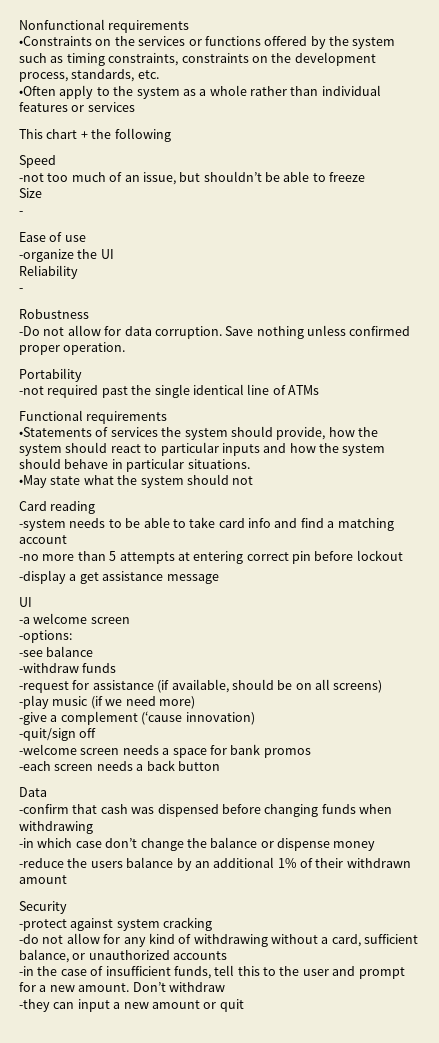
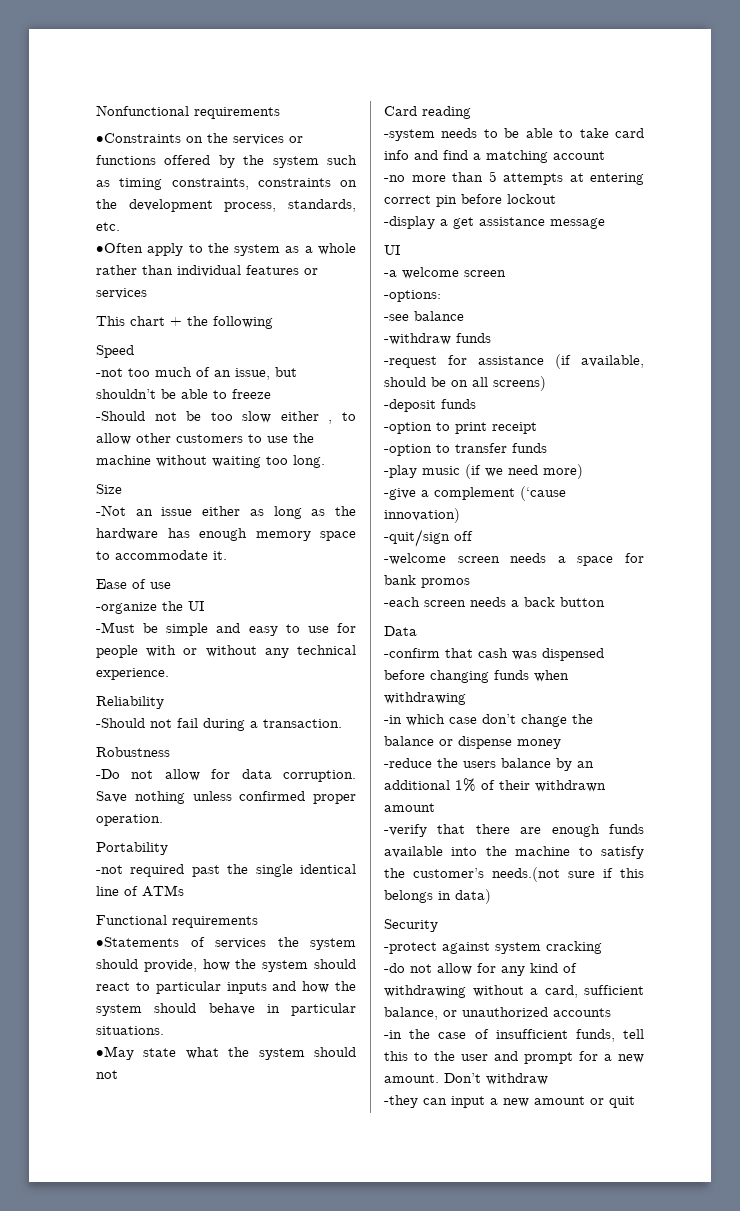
[19,188,42,198] [19,211,23,215] Size // - -> [96,411,357,424] [96,433,314,445] [96,455,325,468] [96,484,122,494] [96,505,356,519] [96,528,356,541] [96,550,227,560] -Should not be too slow either , to allow other customers to use the machine without waiting too long. // Size // -Not an issue either as long as the hardware has enough memory space to accommodate it.
[19,265,78,279] [19,288,23,292] Reliability // - -> [96,622,356,636] [96,645,356,658] [96,668,169,680] [96,696,164,709] [96,718,342,731] -Must be simple and easy to use for people with or without any technical experience. // Reliability // -Should not fail during a transaction.
(383, 686) none -> [384,399,476,412] [384,422,537,434] [384,443,547,456] // -deposit funds // -option to print receipt // -option to transfer funds
(67, 879) none -> [384,824,644,837] [384,846,644,859] [384,867,644,882] [384,889,491,904] // -verify that there are enough funds available into the machine to satisfy the customer’s needs.(not sure if this belongs in data)

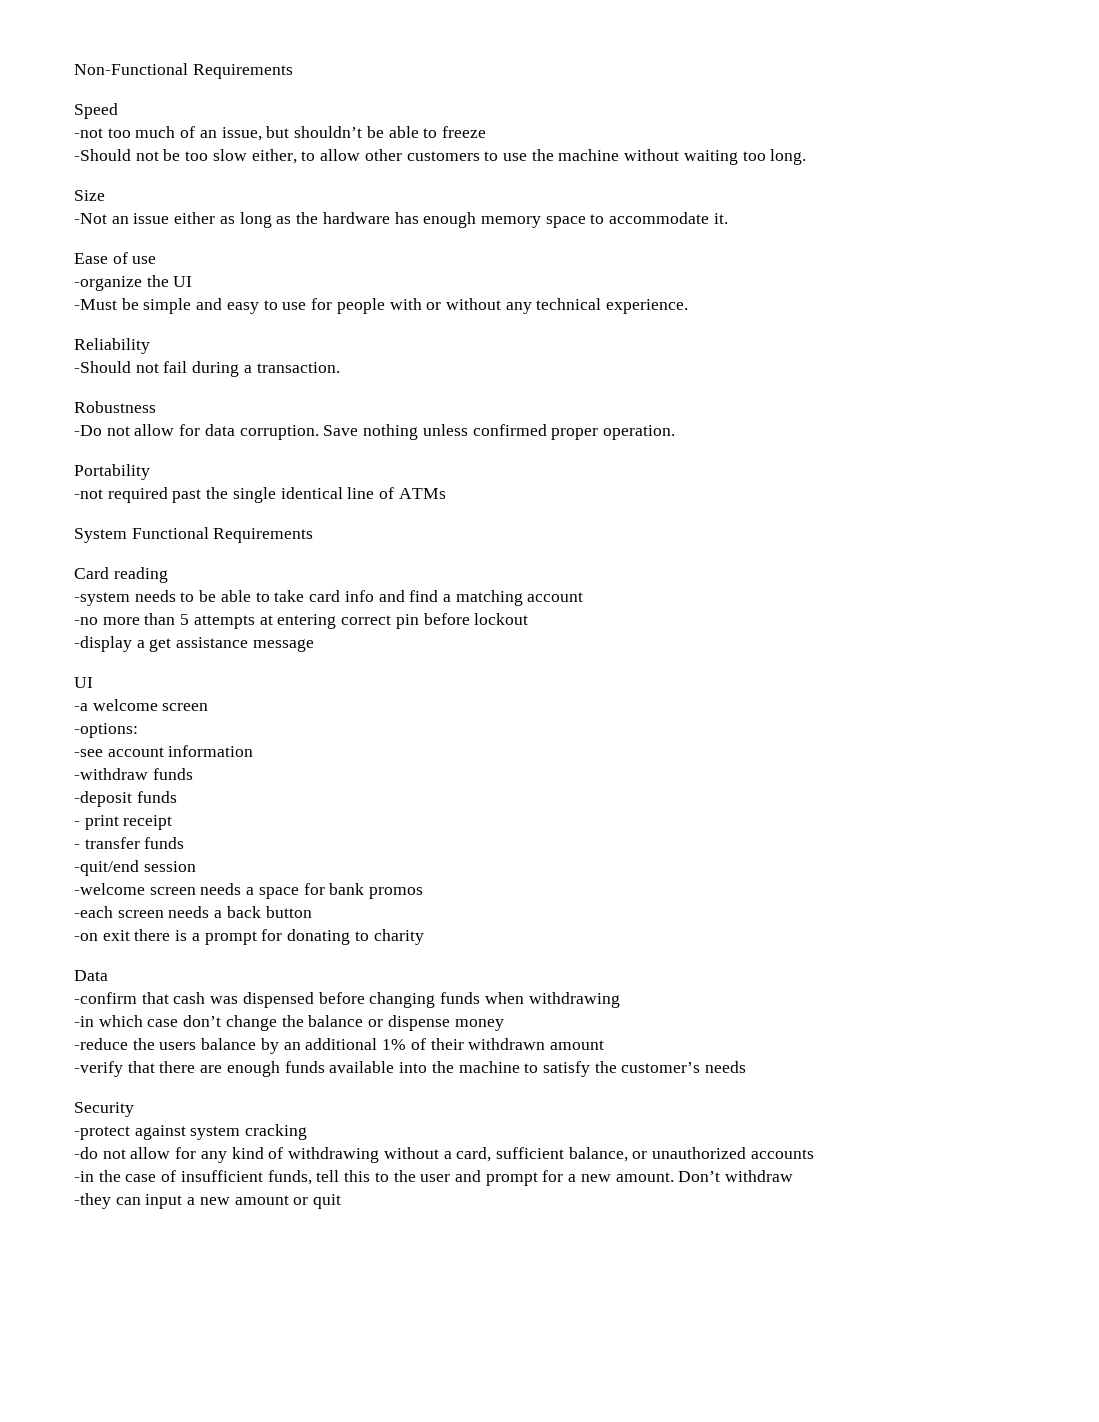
[96,105,280,119] [96,133,303,145] [96,155,357,168] [96,178,357,190] [96,199,356,212] [96,222,120,231] [96,243,356,256] [96,265,318,277] [96,288,147,299] [96,316,273,329] Nonfunctional requirements // •Constraints on the services or functions offered by the system such as timing constraints, constraints on the development process, standards, etc. // •Often apply to the system as a whole rather than individual features or services // This chart + the following -> [74,63,293,79] Non-Functional Requirements
[280,411,333,424] either , -> [251,149,297,164] either,
[96,915,258,928] [96,937,356,950] [96,959,356,972] [96,981,356,994] [96,1003,356,1016] [96,1026,164,1035] [96,1046,356,1060] [96,1070,118,1079] Functional requirements // •Statements of services the system should provide, how the system should react to particular inputs and how the system should behave in particular situations. // •May state what the system should not -> [74,527,314,543] System Functional Requirements
[414,311,464,321] balance -> [107,745,254,757] account information
[384,354,644,369] [384,376,546,391] // -request for assistance (if available, should be on all screens) -> (193, 774) none
[384,422,450,434] -option to -> [74,821,80,826] -
[384,444,450,456] -option to -> [74,844,80,849] -
[384,464,583,479] [384,486,566,501] [384,508,460,523] [384,529,473,547] -play music (if we need more) // -give a complement (‘cause innovation) // -quit/sign off -> [74,860,196,876] -quit/end session
(605, 602) none -> [74,929,424,945] // -on exit there is a prompt for donating to charity
[492,867,644,882] [384,889,491,904] needs.(not sure if this belongs in data) -> [705,1061,747,1073] needs

